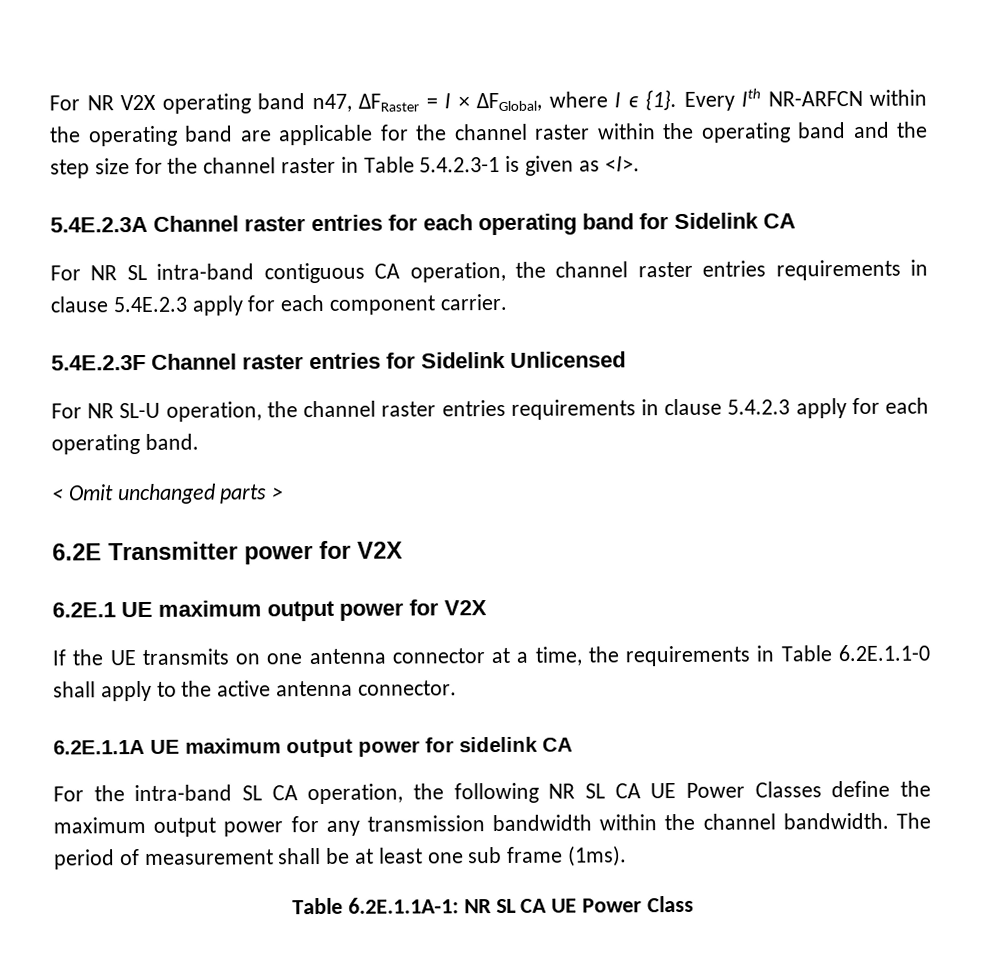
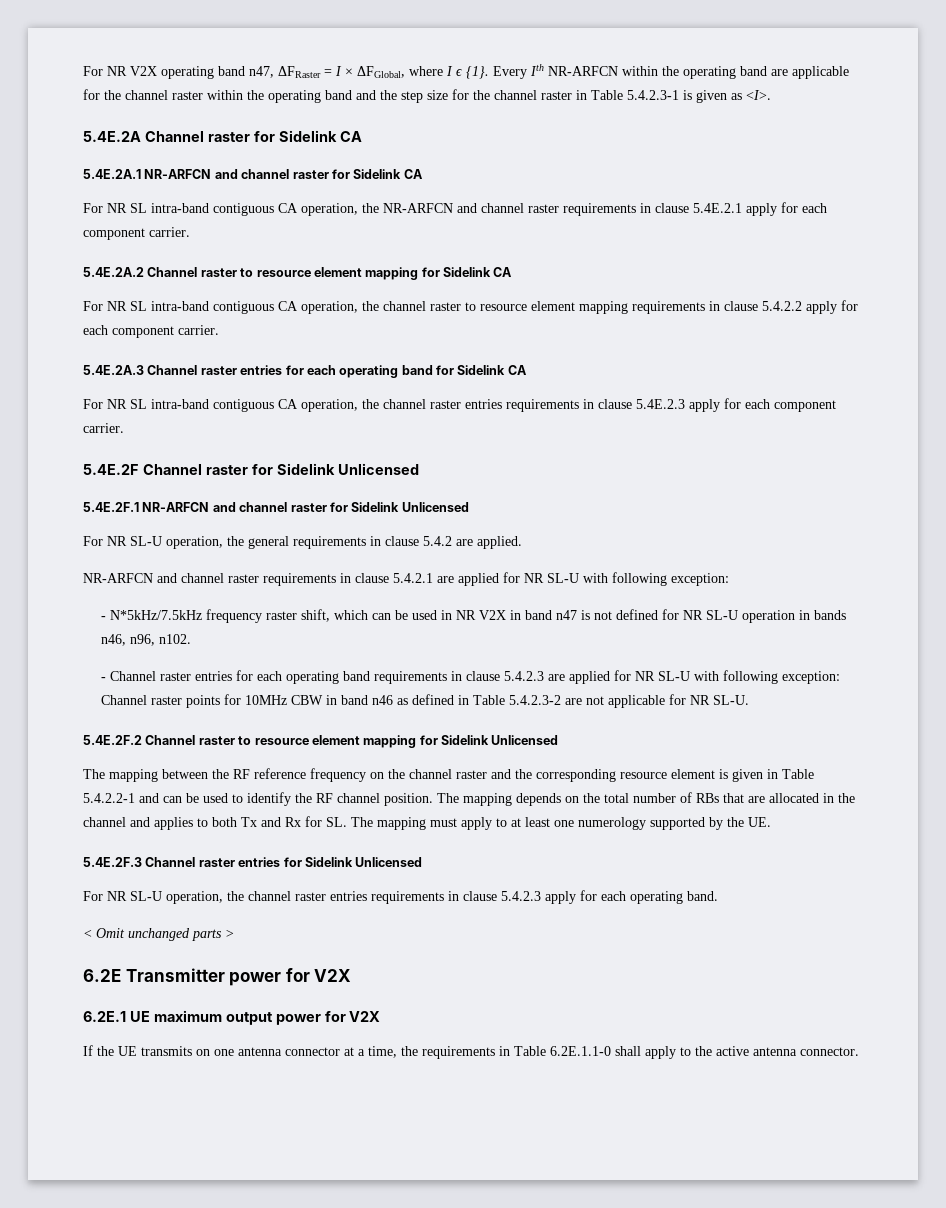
[50,216,148,233] 5.4E.2.3A -> [83,130,362,142] [83,169,423,179] [83,202,827,216] [83,227,190,240] [83,267,513,280] [83,300,858,314] [83,325,219,338] [83,365,144,375] 5.4E.2A Channel raster for Sidelink CA // 5.4E.2A.1 NR-ARFCN and channel raster for Sidelink CA // For NR SL intra-band contiguous CA operation, the NR-ARFCN and channel raster requirements in clause 5.4E.2.1 apply for each component carrier. // 5.4E.2A.2 Channel raster to resource element mapping for Sidelink CA // For NR SL intra-band contiguous CA operation, the channel raster to resource element mapping requirements in clause 5.4.2.2 apply for each component carrier. // 5.4E.2A.3
[51,354,146,371] 5.4E.2.3F -> [83,463,419,475] [83,502,469,512] [83,536,522,549] [83,572,729,586] [100,609,846,623] [100,634,191,646] [100,670,840,684] [100,694,749,708] [83,735,559,748] [83,768,814,782] [83,792,855,806] [83,816,771,830] [83,857,142,867] 5.4E.2F Channel raster for Sidelink Unlicensed // 5.4E.2F.1 NR-ARFCN and channel raster for Sidelink Unlicensed // For NR SL-U operation, the general requirements in clause 5.4.2 are applied. // NR-ARFCN and channel raster requirements in clause 5.4.2.1 are applied for NR SL-U with following exception: // - N*5kHz/7.5kHz frequency raster shift, which can be used in NR V2X in band n47 is not defined for NR SL-U operation in bands n46, n96, n102. // - Channel raster entries for each operating band requirements in clause 5.4.2.3 are applied for NR SL-U with following exception: Channel raster points for 10MHz CBW in band n46 as defined in Table 5.4.2.3-2 are not applicable for NR SL-U. // 5.4E.2F.2 Channel raster to resource element mapping for Sidelink Unlicensed // The mapping between the RF reference frequency on the channel raster and the corresponding resource element is given in Table 5.4.2.2-1 and can be used to identify the RF channel position. The mapping depends on the total number of RBs that are allocated in the channel and applies to both Tx and Rx for SL. The mapping must apply to at least one numerology supported by the UE. // 5.4E.2F.3
[53,736,573,758] [53,780,931,805] [53,812,931,837] [54,845,628,870] [292,895,694,915] // 6.2E.1.1A UE maximum output power for sidelink CA // For the intra-band SL CA operation, the following NR SL CA UE Power Classes define the maximum output power for any transmission bandwidth within the channel bandwidth. The period of measurement shall be at least one sub frame (1ms). // Table 6.2E.1.1A-1: NR SL CA UE Power Class -> (859, 1051) none

